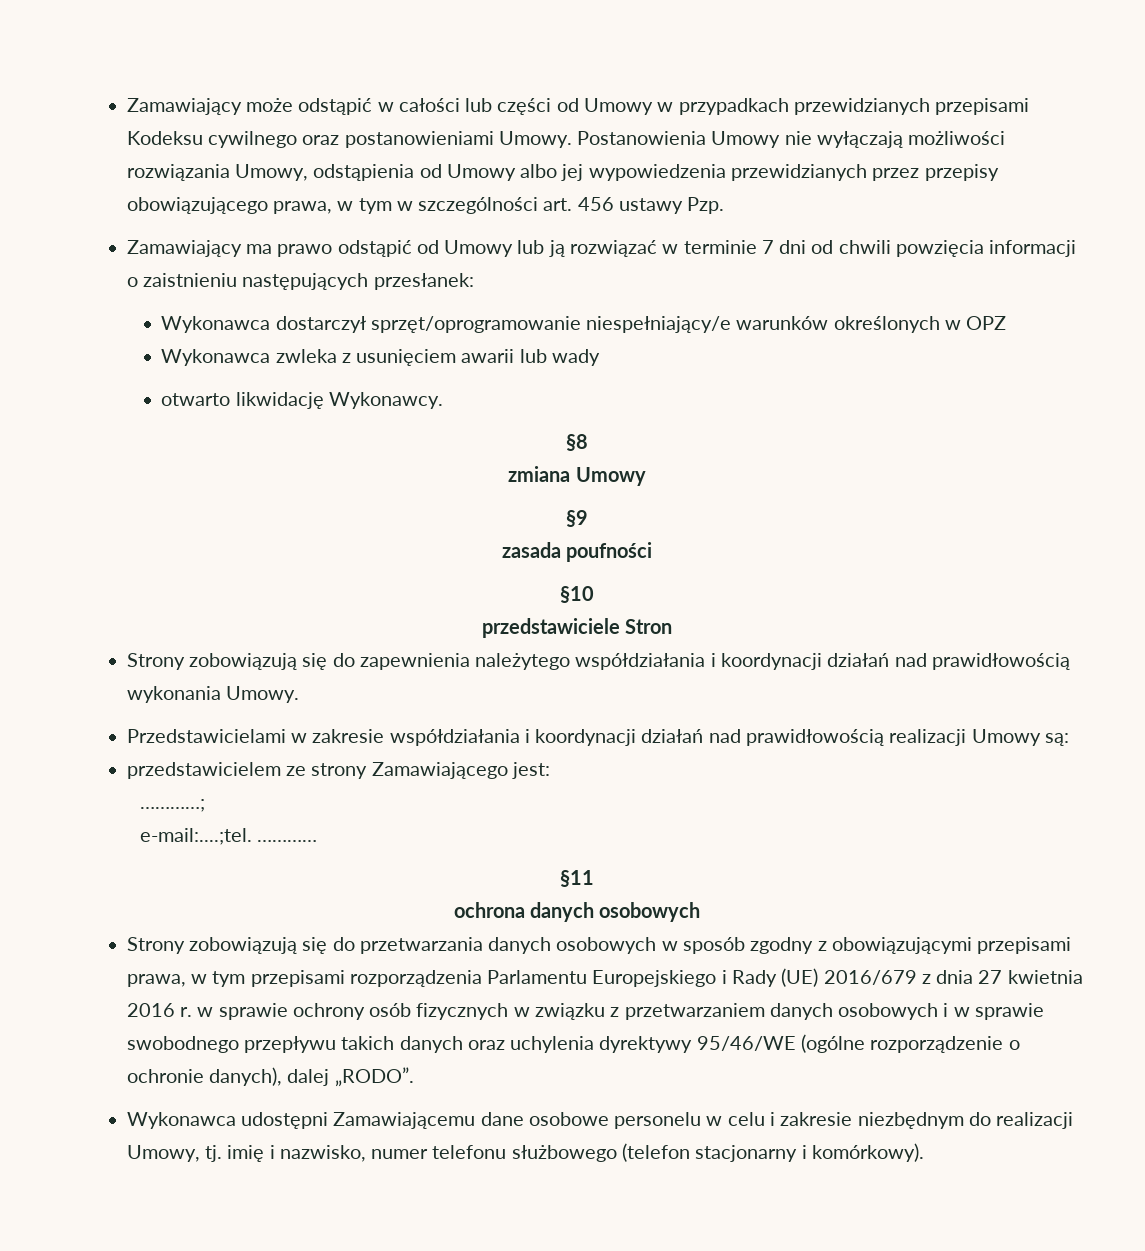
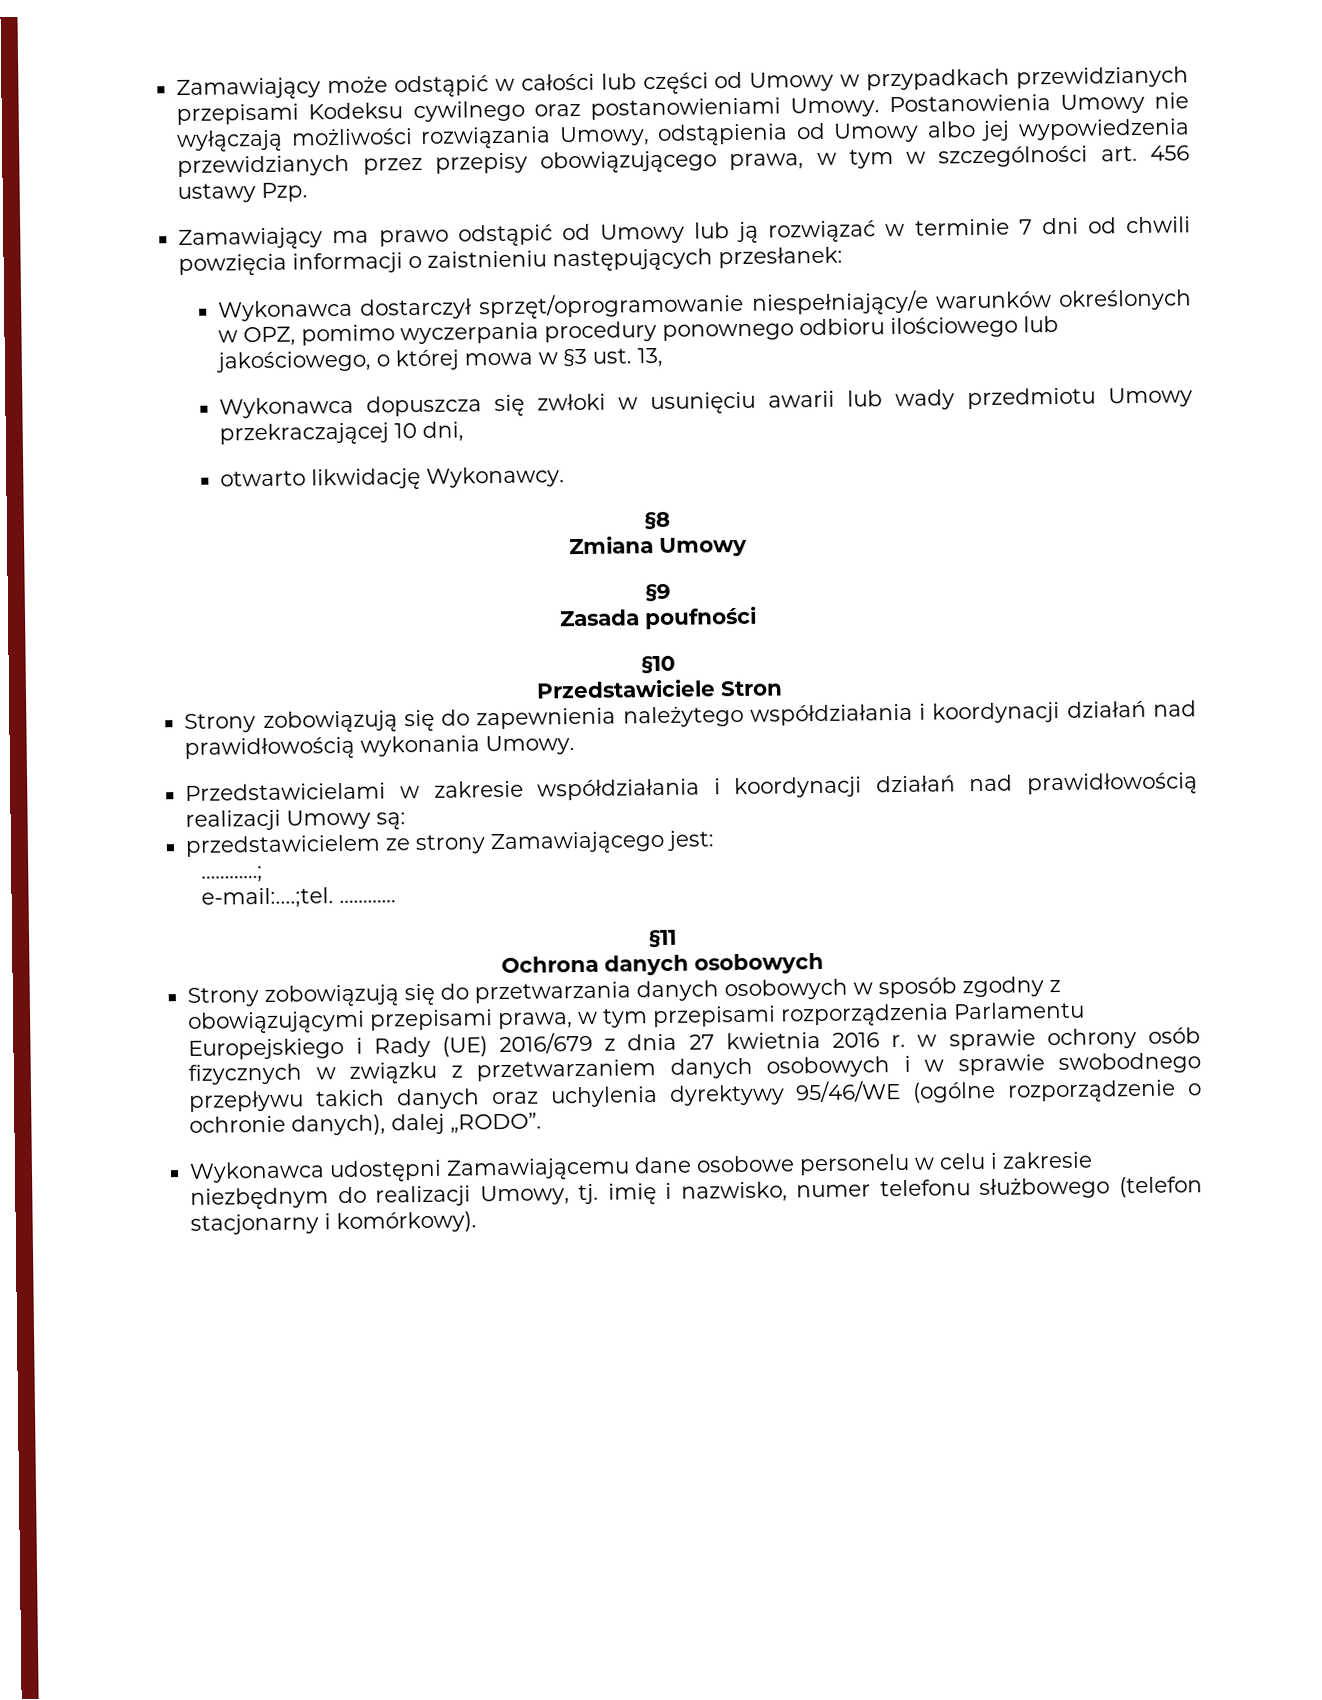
[966,316,1007,330] [161,349,600,366] OPZ // Wykonawca zwleka z usunięciem awarii lub wady -> [243,315,1060,347] [216,347,664,373] [219,387,1193,419] [219,421,465,446] OPZ, pomimo wyczerpania procedury ponownego odbioru ilościowego lub jakościowego, o której mowa w §3 ust. 13, // Wykonawca dopuszcza się zwłoki w usunięciu awarii lub wady przedmiotu Umowy przekraczającej 10 dni,
[508,466,571,482] zmiana -> [568,536,654,555] Zmiana
[501,542,561,558] zasada -> [559,609,640,627] Zasada
[481,618,620,638] przedstawiciele -> [535,679,716,699] Przedstawiciele
[453,902,525,918] ochrona -> [501,955,599,974] Ochrona

